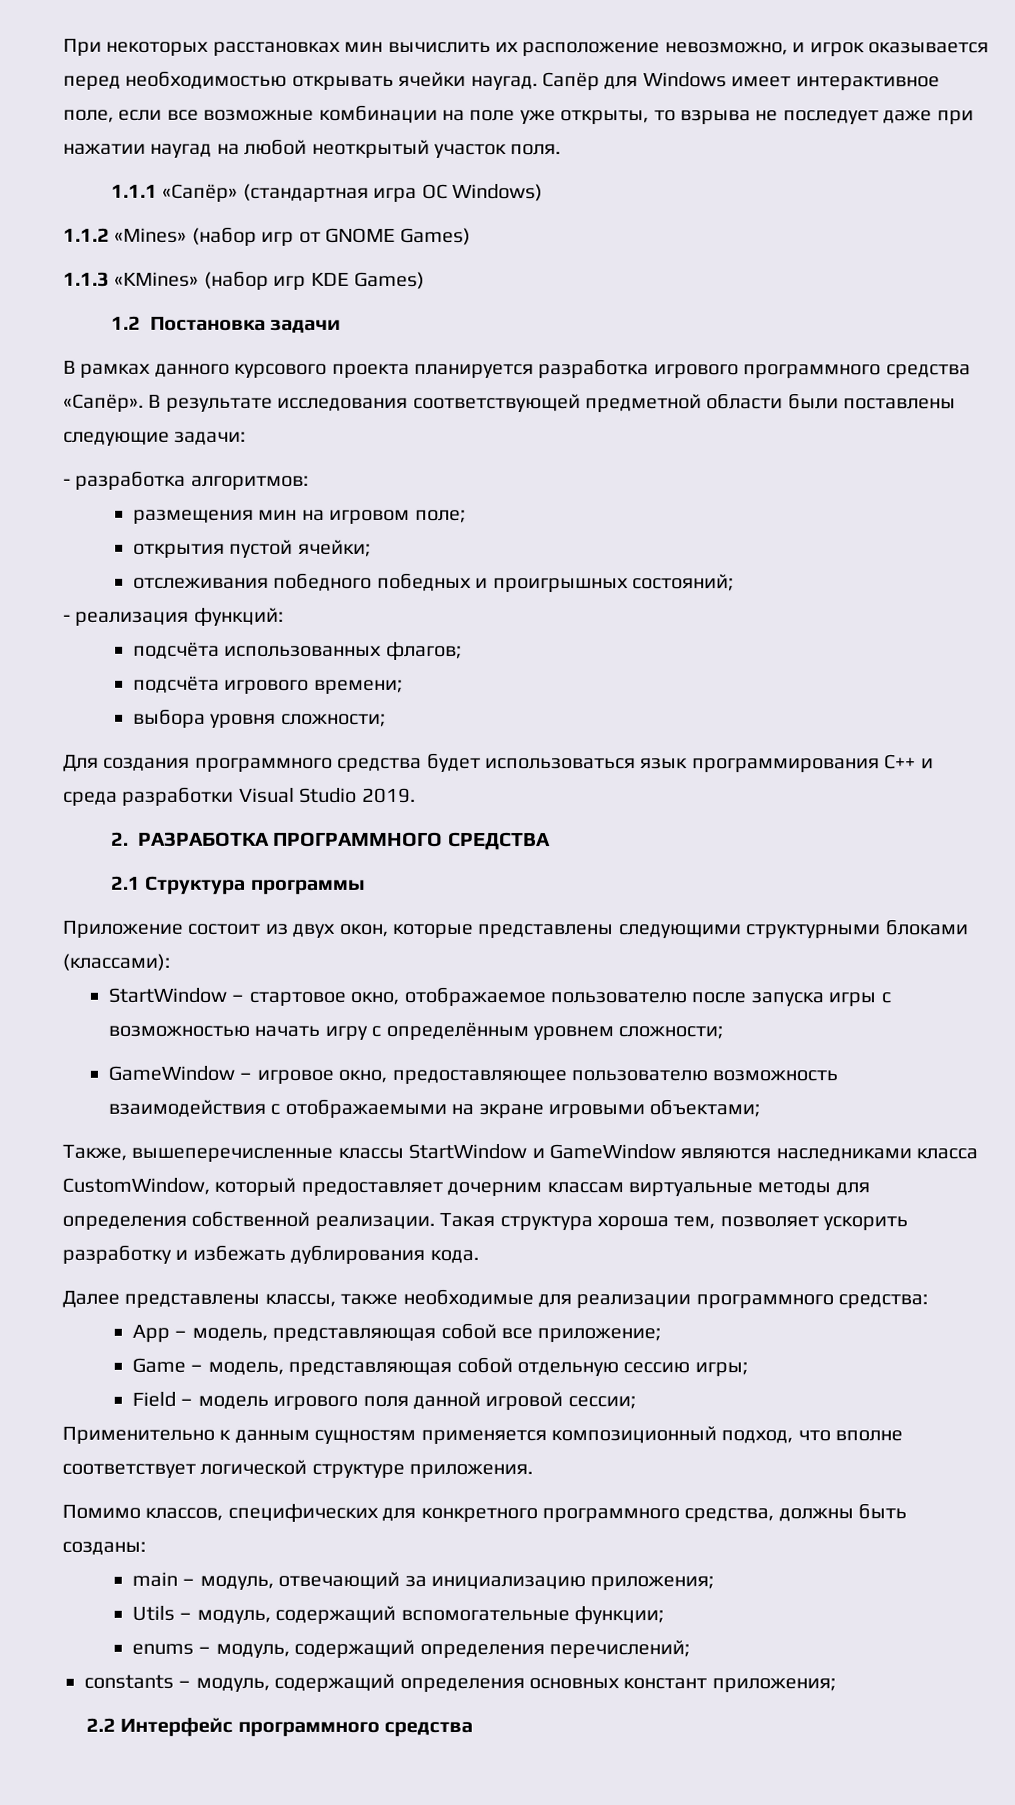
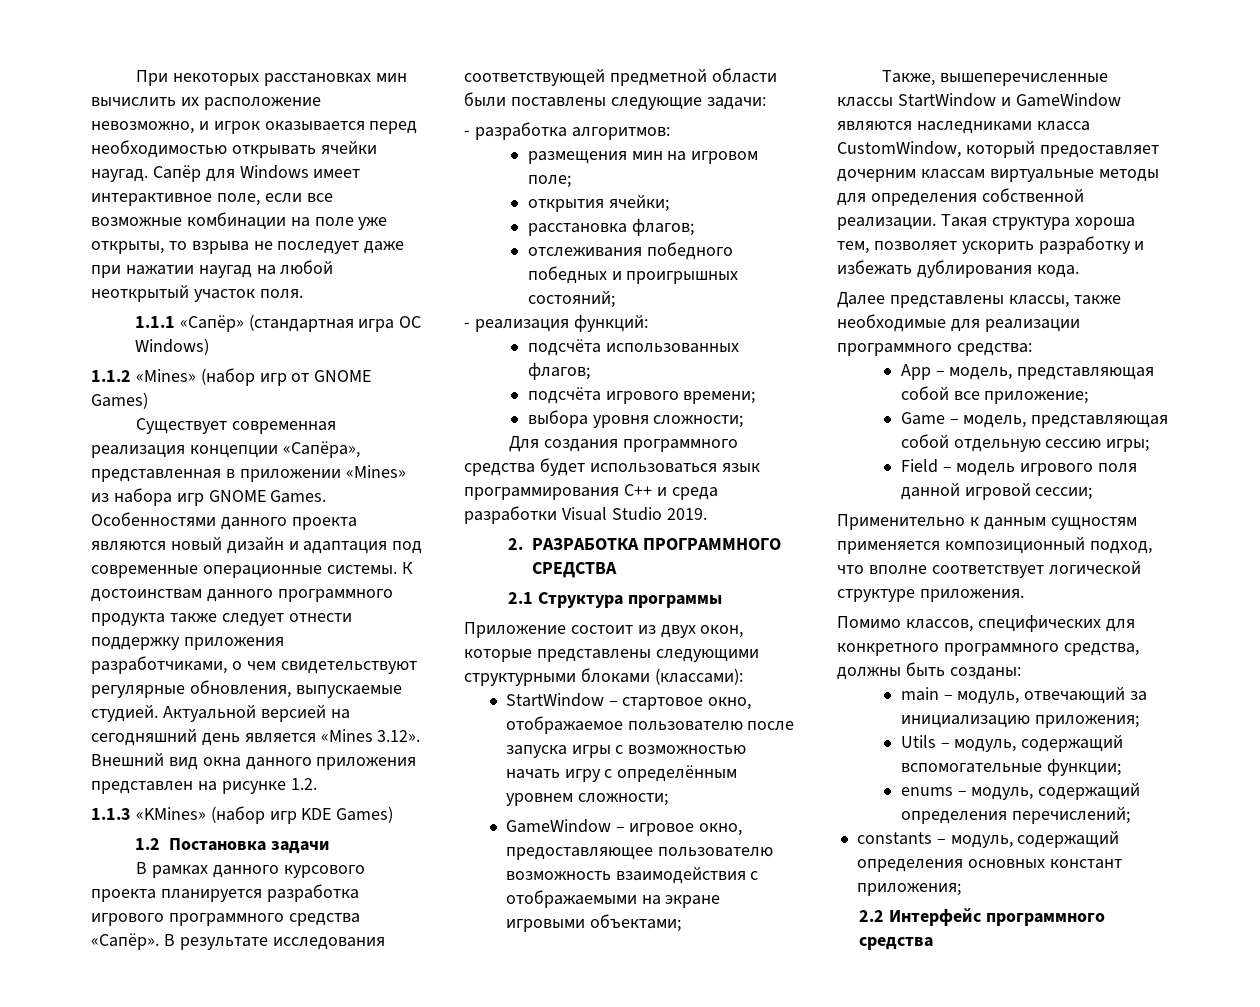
(472, 236) none -> [136,418,337,434] [91,441,360,458] [91,465,406,482] [91,488,327,506] [91,512,357,530] [91,537,423,554] [91,562,413,578] [91,589,393,602] [91,613,352,626] [91,637,284,650] [91,656,417,674] [91,680,402,698] [91,705,350,722] [91,729,421,746] [91,753,417,770] [91,778,317,794] // Существует современная реализация концепции «Сапёра», представленная в приложении «Mines» из набора игр GNOME Games. Особенностями данного проекта являются новый дизайн и адаптация под современные операционные системы. К достоинствам данного программного продукта также следует отнести поддержку приложения разработчиками, о чем свидетельствуют регулярные обновления, выпускаемые студией. Актуальной версией на сегодняшний день является «Mines 3.12». Внешний вид окна данного приложения представлен на рисунке 1.2.
[229,539,294,558] пустой -> (604, 205) none
(371, 548) none -> [527,219,694,236] // расстановка флагов;

